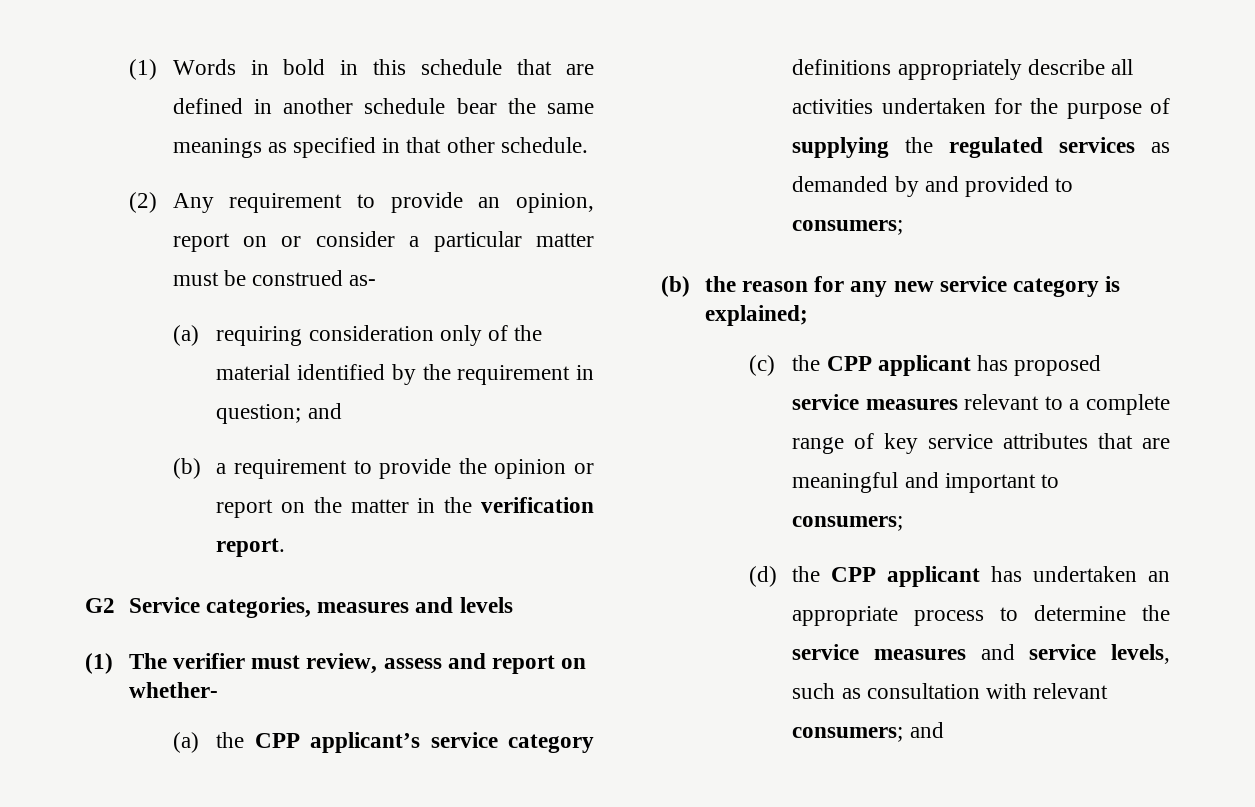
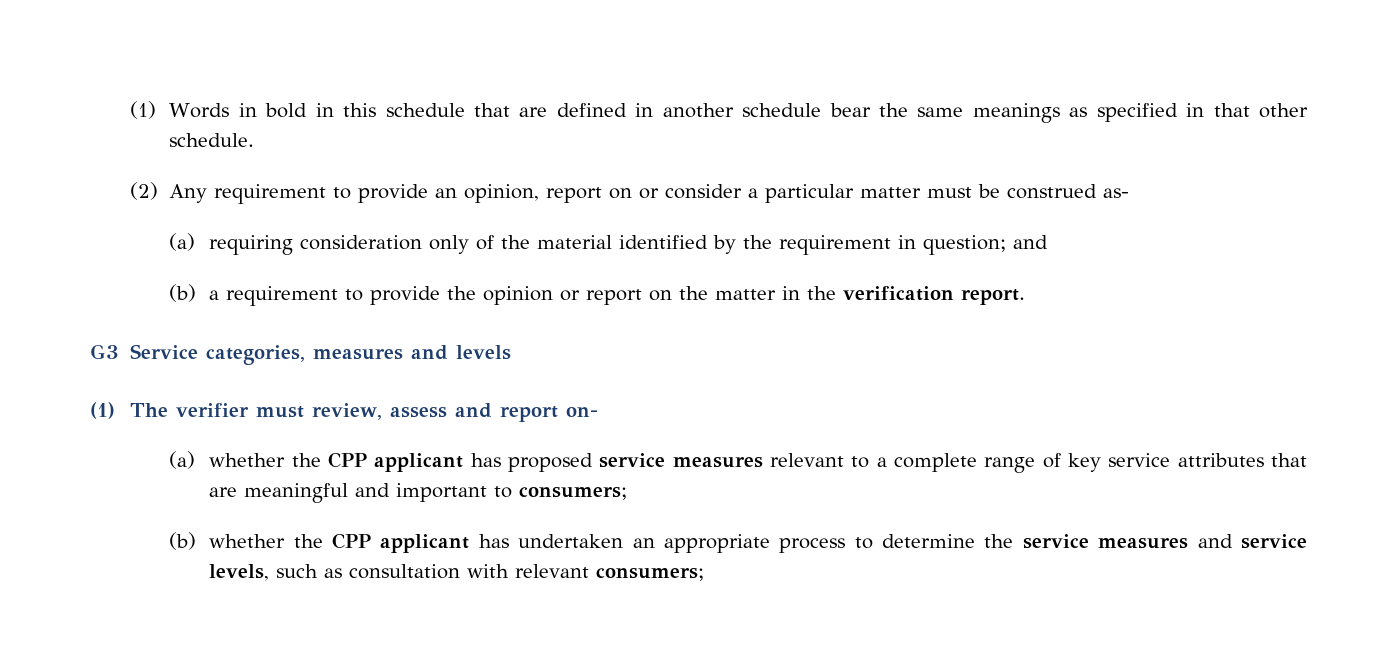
[85,598,115,613] G2 -> [90,344,119,359] G3
[561,658,587,669] [128,682,218,698] [172,732,594,753] [792,59,1134,80] [792,98,1170,119] [792,137,1170,158] [792,176,1074,197] [792,220,904,235] [661,276,1121,297] [704,305,808,326] [748,355,775,376] on whether- // (a) the CPP applicant’s service category definitions appropriately describe all activities undertaken for the purpose of supplying the regulated services as demanded by and provided to consumers; // (b) the reason for any new service category is explained; // (c) -> [565,407,598,417] [169,451,286,469] on- // (a) whether
[748,566,777,587] (d) -> [169,532,286,550] (b) whether
[909,722,944,738] and -> (705, 574) none

